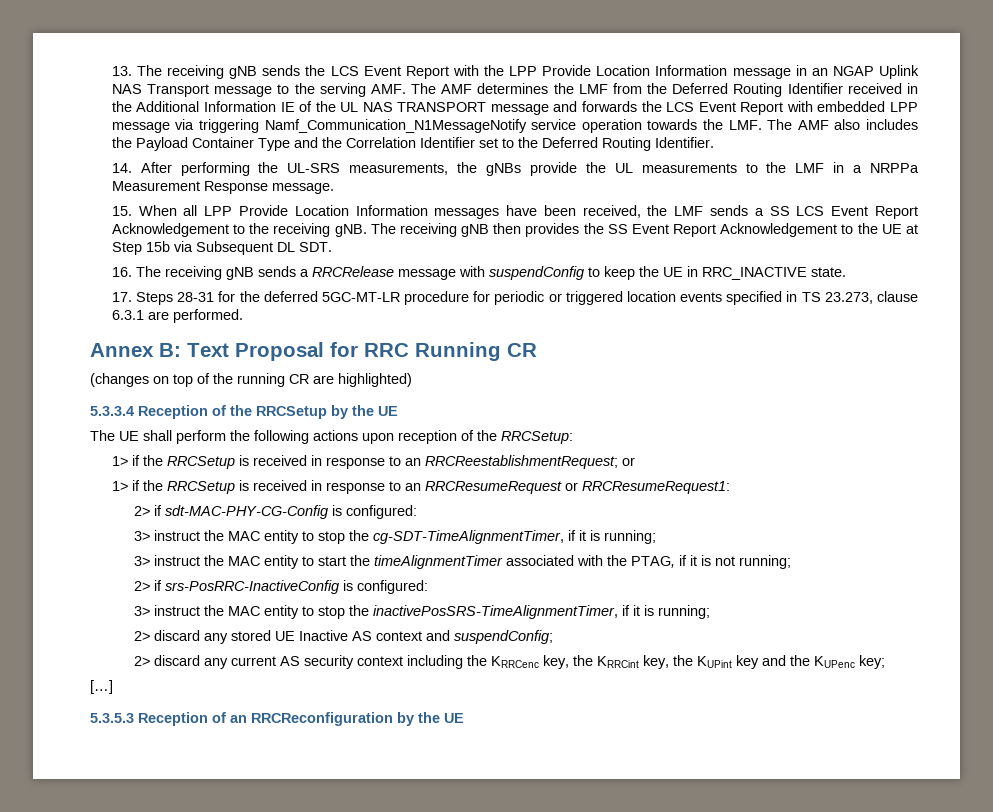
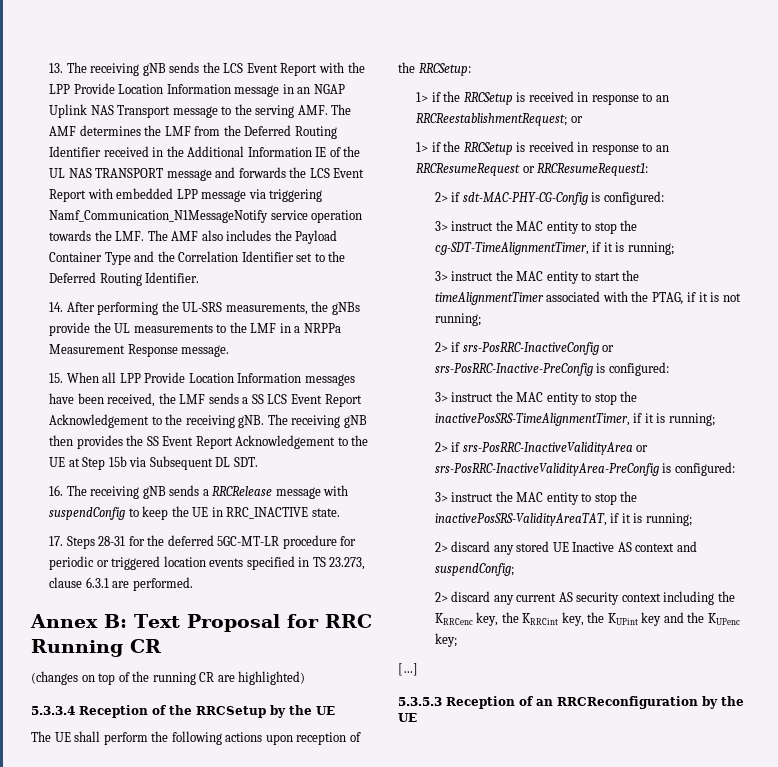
(339, 587) none -> [602,345,615,352] [434,363,593,376] or srs-PosRRC-Inactive-PreConfig
(710, 612) none -> [434,442,649,455] [434,462,735,476] [434,491,638,505] [434,513,692,526] // 2> if srs-PosRRC-InactiveValidityArea or srs-PosRRC-InactiveValidityArea-PreConfig is configured: // 3> instruct the MAC entity to stop the inactivePosSRS-ValidityAreaTAT, if it is running;

